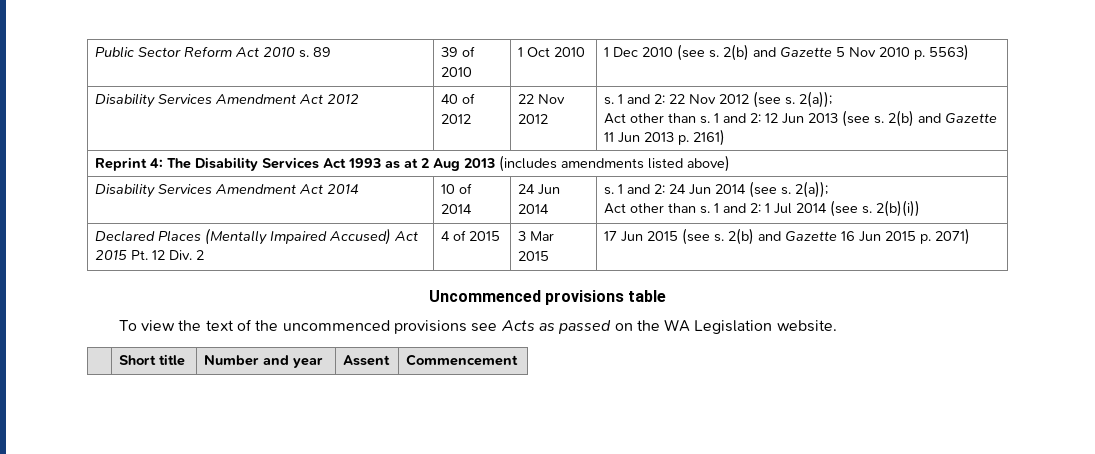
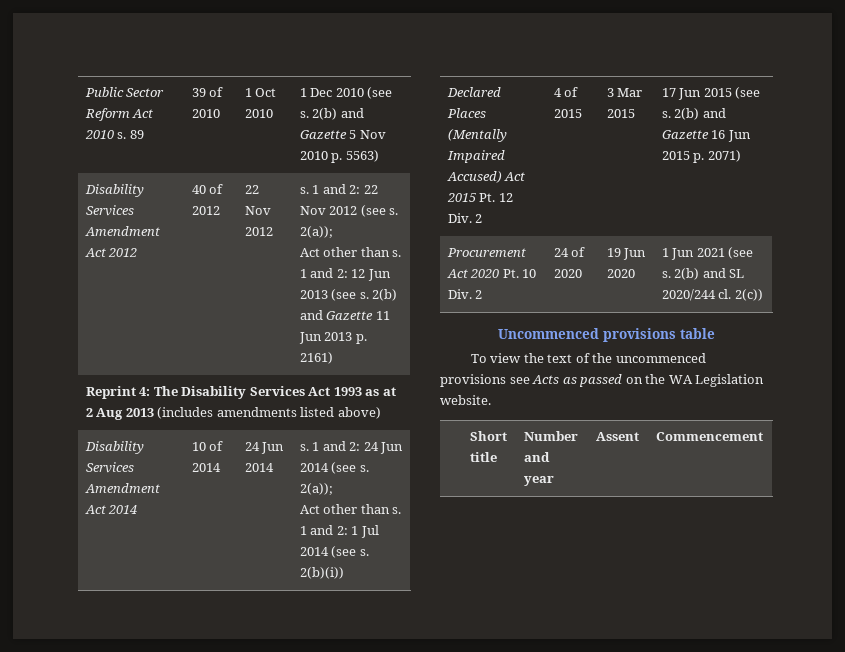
(971, 236) none -> [446,248,526,257] [446,269,537,278] [447,289,483,299] [553,247,586,257] [553,269,582,278] [606,248,647,260] [606,269,635,278] [661,247,754,260] [661,268,745,280] [661,289,763,301] // Procurement Act 2020 Pt. 10 Div. 2 | 24 of 2020 | 19 Jun 2020 | 1 Jun 2021 (see s. 2(b) and SL 2020/244 cl. 2(c))

